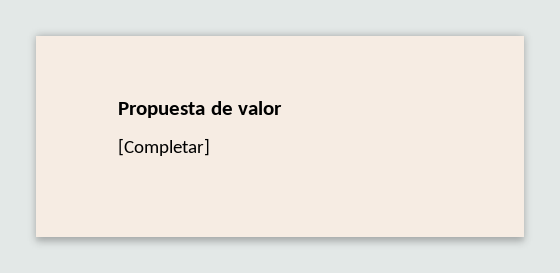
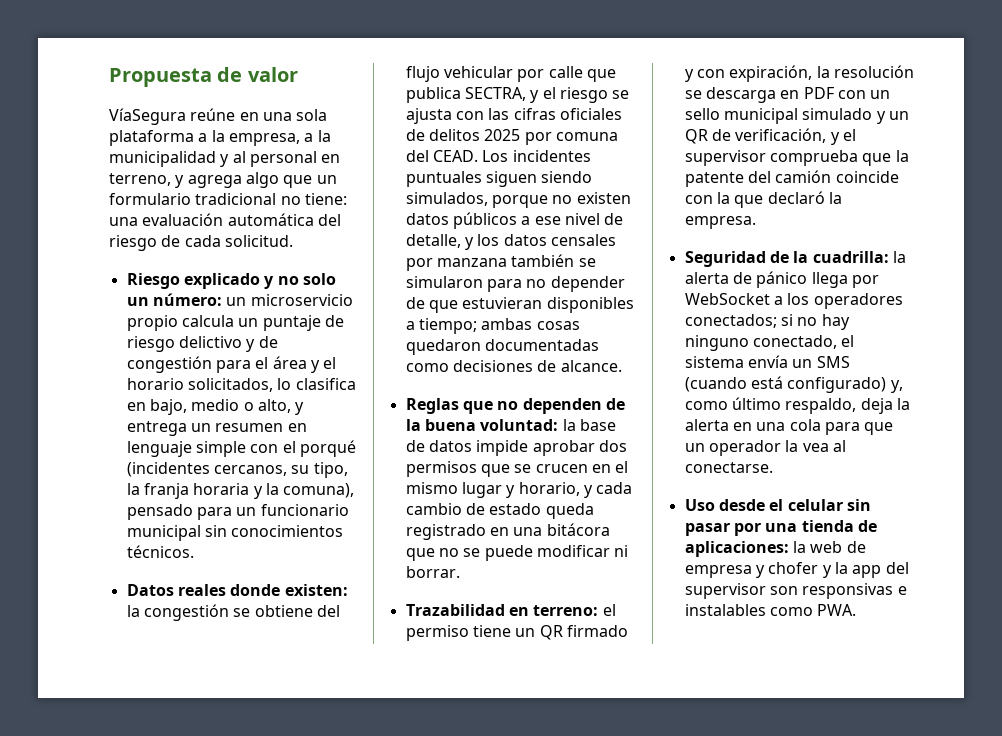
[118,138,210,156] [Completar] -> [109,108,328,125] [109,130,331,146] [109,151,341,167] [109,172,337,188] [109,193,347,205] [109,213,341,226] [109,235,293,251] [126,273,336,289] [126,293,353,306] [126,315,344,331] [126,336,278,352] [126,356,337,373] [126,378,356,392] [126,399,305,415] [126,421,307,436] [126,440,356,457] [126,462,348,478] [126,483,355,499] [126,504,349,520] [126,525,344,541] [126,545,194,558] [126,584,348,596] [126,604,340,621] [405,66,616,82] [405,87,630,103] [405,108,622,124] [405,129,618,145] [405,150,591,162] [405,171,593,187] [405,192,631,208] [405,212,624,229] [405,234,616,250] [405,254,596,271] [405,276,625,292] [405,297,634,313] [405,318,580,334] [405,339,599,355] [405,360,622,372] [405,398,625,414] [405,419,616,431] [405,440,627,456] [405,461,629,477] [405,482,633,498] [405,503,594,519] [405,523,610,540] [405,545,629,561] [405,566,460,578] [405,604,616,616] [405,625,628,641] [684,65,914,82] [684,87,891,103] [684,108,909,124] [684,128,856,145] [684,150,909,166] [684,170,899,187] [684,191,842,208] [684,216,756,229] [684,251,906,267] [684,271,879,288] [684,293,903,309] [684,314,850,330] [684,335,855,351] [684,355,850,368] [684,376,903,393] [684,397,910,414] [684,419,894,435] [684,440,846,456] [684,462,773,473] [684,499,871,511] [684,520,877,536] [684,541,866,557] [684,562,909,578] [684,583,907,599] [684,604,857,616] VíaSegura reúne en una sola plataforma a la empresa, a la municipalidad y al personal en terreno, y agrega algo que un formulario tradicional no tiene: una evaluación automática del riesgo de cada solicitud. // Riesgo explicado y no solo un número: un microservicio propio calcula un puntaje de riesgo delictivo y de congestión para el área y el horario solicitados, lo clasifica en bajo, medio o alto, y entrega un resumen en lenguaje simple con el porqué (incidentes cercanos, su tipo, la franja horaria y la comuna), pensado para un funcionario municipal sin conocimientos técnicos. // Datos reales donde existen: la congestión se obtiene del flujo vehicular por calle que publica SECTRA, y el riesgo se ajusta con las cifras oficiales de delitos 2025 por comuna del CEAD. Los incidentes puntuales siguen siendo simulados, porque no existen datos públicos a ese nivel de detalle, y los datos censales por manzana también se simularon para no depender de que estuvieran disponibles a tiempo; ambas cosas quedaron documentadas como decisiones de alcance. // Reglas que no dependen de la buena voluntad: la base de datos impide aprobar dos permisos que se crucen en el mismo lugar y horario, y cada cambio de estado queda registrado en una bitácora que no se puede modificar ni borrar. // Trazabilidad en terreno: el permiso tiene un QR firmado y con expiración, la resolución se descarga en PDF con un sello municipal simulado y un QR de verificación, y el supervisor comprueba que la patente del camión coincide con la que declaró la empresa. // Seguridad de la cuadrilla: la alerta de pánico llega por WebSocket a los operadores conectados; si no hay ninguno conectado, el sistema envía un SMS (cuando está configurado) y, como último respaldo, deja la alerta en una cola para que un operador la vea al conectarse. // Uso desde el celular sin pasar por una tienda de aplicaciones: la web de empresa y chofer y la app del supervisor son responsivas e instalables como PWA.

